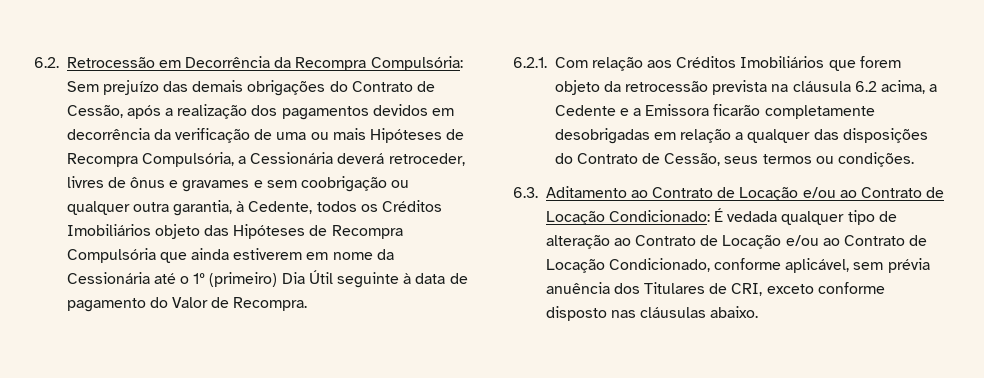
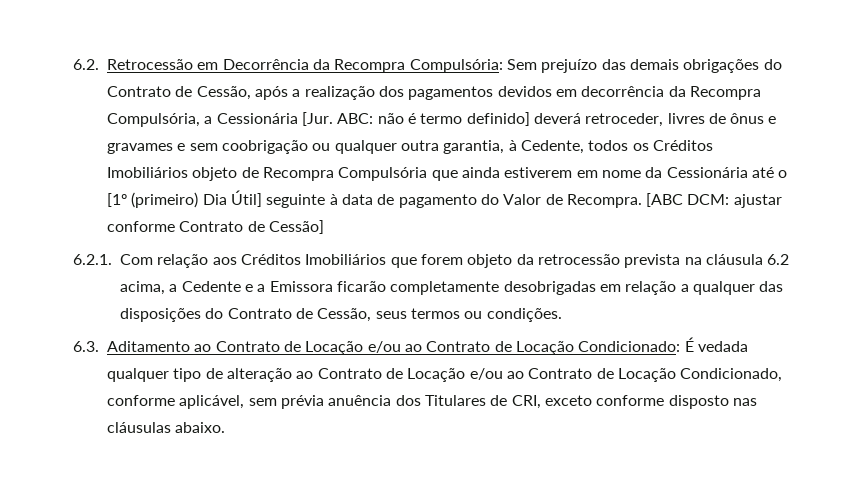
[175,128,465,143] [66,152,334,167] verificação de uma ou mais Hipóteses de Recompra Compulsória, a Cessionária -> [689,86,761,100] [107,112,530,127] Recompra Compulsória, a Cessionária [Jur. ABC: não é termo definido]
[204,224,306,239] das Hipóteses -> (238, 174) none
[193,273,206,284] 1º -> [107,193,127,207] [1º
[308,270,333,284] Útil -> [230,190,262,207] Útil]
(308, 304) none -> [646,193,782,208] [107,220,324,234] [ABC DCM: ajustar conforme Contrato de Cessão]

